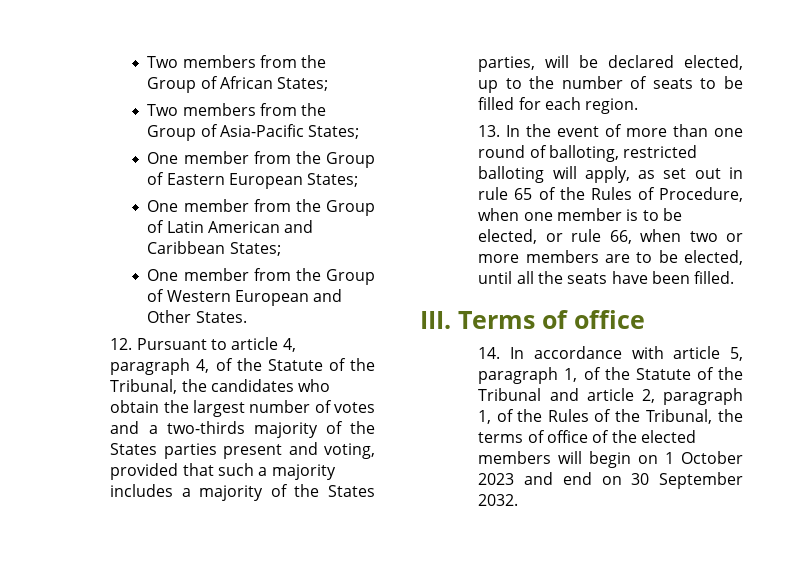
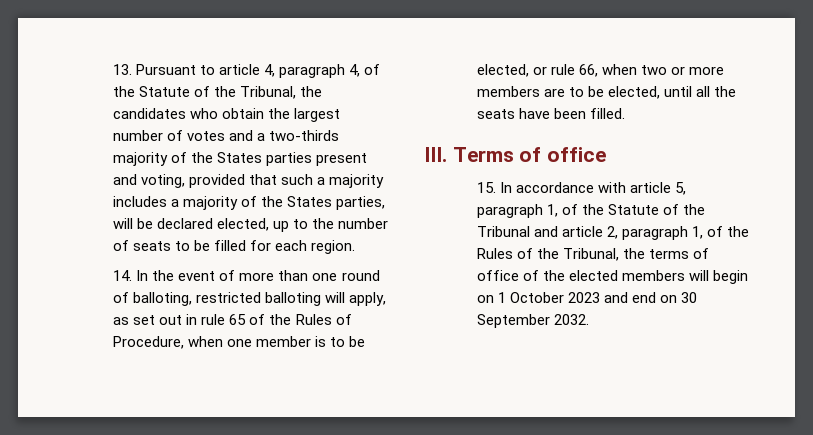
[147,55,327,68] [147,76,329,93] [147,103,327,116] [147,124,360,141] [147,151,376,168] [147,172,359,189] [147,199,376,216] [147,220,314,233] [147,241,281,256] [147,268,376,285] [147,289,343,306] [147,310,247,323] [110,338,133,350] Two members from the Group of African States; // Two members from the Group of Asia-Pacific States; // One member from the Group of Eastern European States; // One member from the Group of Latin American and Caribbean States; // One member from the Group of Western European and Other States. // 12. -> [113,64,133,75] 13.
[478,125,501,137] 13. -> [113,270,133,281] 14.
[478,347,501,359] 14. -> [477,182,497,193] 15.

